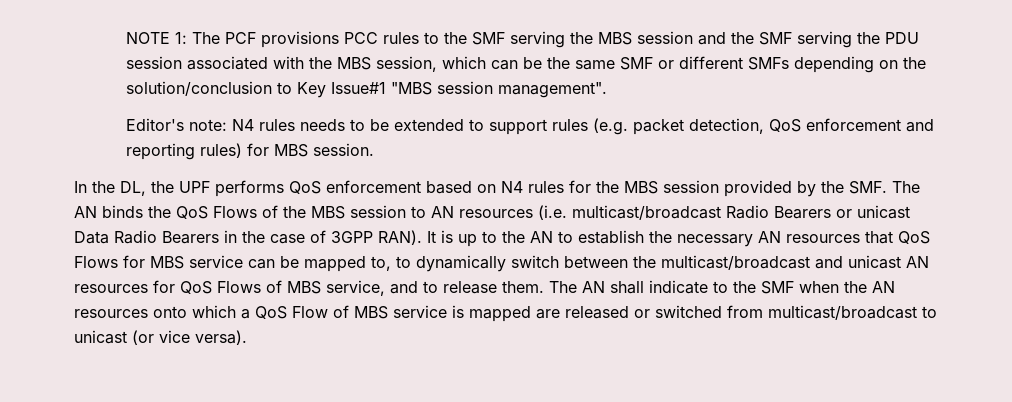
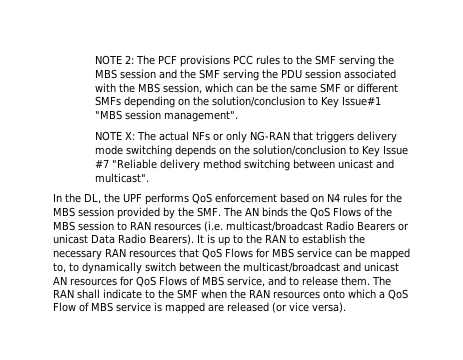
[126,32,188,44] NOTE 1: -> [95,55,135,65] NOTE 2:
[126,118,935,135] [126,143,375,160] Editor's note: N4 rules needs to be extended to support rules (e.g. packet detection, QoS enforcement and reporting rules) for MBS session. -> [95,131,398,143] [95,145,409,157] [95,159,395,171] [95,173,150,183] NOTE X: The actual NFs or only NG-RAN that triggers delivery mode switching depends on the solution/conclusion to Key Issue #7 "Reliable delivery method switching between unicast and multicast".
[431,206,454,218] AN -> [130,221,151,230] RAN
[162,230,422,245] Bearers in the case of 3GPP RAN). -> [149,234,194,245] Bearers).
[530,231,553,243] AN -> [265,234,286,243] RAN
[758,231,781,243] AN -> [105,248,126,257] RAN
[582,281,605,293] AN -> [53,289,74,298] RAN
[872,281,895,293] AN -> [249,289,270,298] RAN
[634,305,937,320] [74,330,127,344] or switched from multicast/broadcast to unicast -> (269, 307) none

